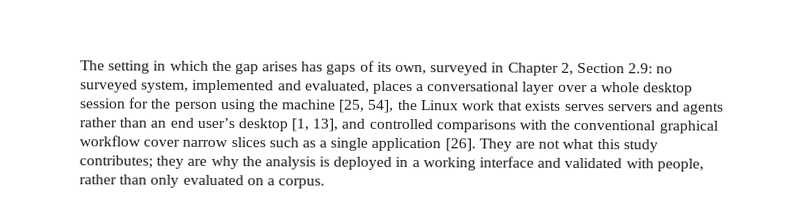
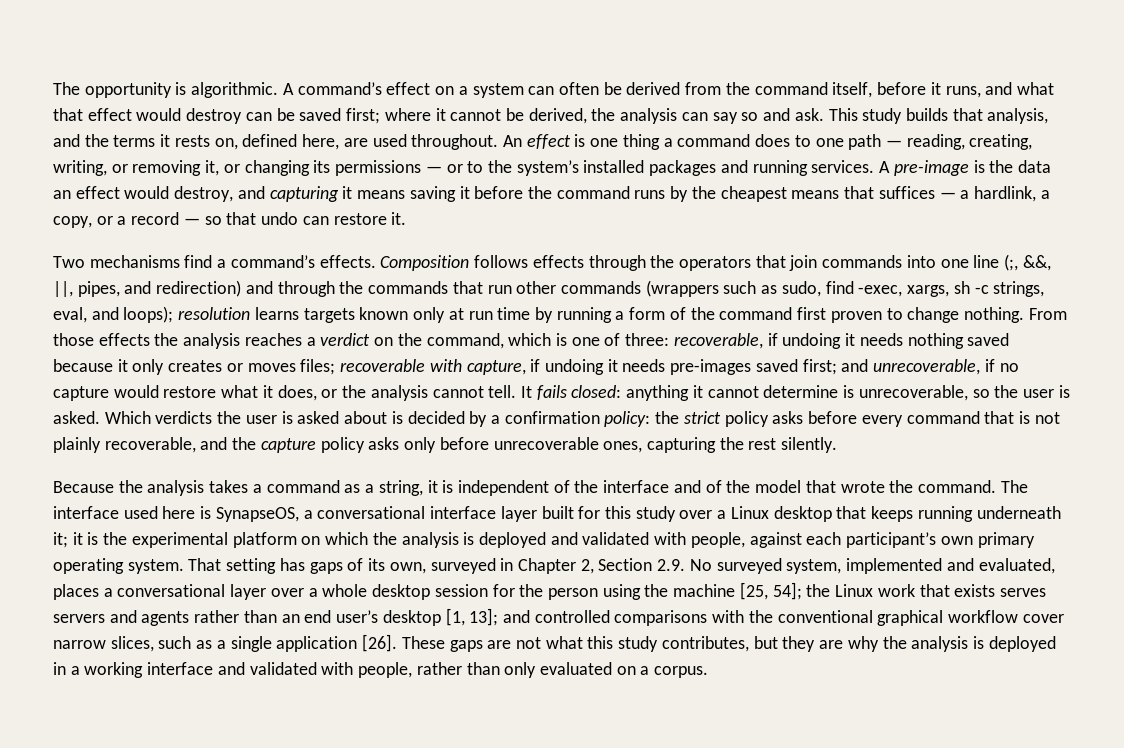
[80,60,299,75] The setting in which the gap arises -> [53,82,1054,98] [53,108,1049,124] [53,134,1033,150] [53,160,1051,176] [53,186,1050,202] [53,212,407,228] [53,254,1051,271] [53,280,1045,297] [53,306,1067,323] [53,333,1010,349] [53,359,1019,375] [53,385,1070,401] [53,411,1060,427] [53,437,838,453] [53,480,1028,496] [53,506,1061,522] [53,532,1035,548] [53,558,277,574] The opportunity is algorithmic. A command’s effect on a system can often be derived from the command itself, before it runs, and what that effect would destroy can be saved first; where it cannot be derived, the analysis can say so and ask. This study builds that analysis, and the terms it rests on, defined here, are used throughout. An effect is one thing a command does to one path — reading, creating, writing, or removing it, or changing its permissions — or to the system’s installed packages and running services. A pre-image is the data an effect would destroy, and capturing it means saving it before the command runs by the cheapest means that suffices — a hardlink, a copy, or a record — so that undo can restore it. // Two mechanisms find a command’s effects. Composition follows effects through the operators that join commands into one line (;, &&, ||, pipes, and redirection) and through the commands that run other commands (wrappers such as sudo, find -exec, xargs, sh -c strings, eval, and loops); resolution learns targets known only at run time by running a form of the command first proven to change nothing. From those effects the analysis reaches a verdict on the command, which is one of three: recoverable, if undoing it needs nothing saved because it only creates or moves files; recoverable with capture, if undoing it needs pre-images saved first; and unrecoverable, if no capture would restore what it does, or the analysis cannot tell. It fails closed: anything it cannot determine is unrecoverable, so the user is asked. Which verdicts the user is asked about is decided by a confirmation policy: the strict policy asks before every command that is not plainly recoverable, and the capture policy asks only before unrecoverable ones, capturing the rest silently. // Because the analysis takes a command as a string, it is independent of the interface and of the model that wrote the command. The interface used here is SynapseOS, a conversational interface layer built for this study over a Linux desktop that keeps running underneath it; it is the experimental platform on which the analysis is deployed and validated with people, against each participant’s own primary operating system. That setting
[628,63,674,74] 2.9: no -> [657,559,712,571] 2.9. No
[367,99,395,113] 54], -> [772,582,802,600] 54];
[312,118,339,132] 13], -> [469,608,499,626] 13];
[230,137,266,148] slices -> [110,636,154,652] slices,
[478,138,512,152] They -> [401,636,483,652] These gaps
[79,155,153,169] contributes; -> [661,636,778,652] contributes, but

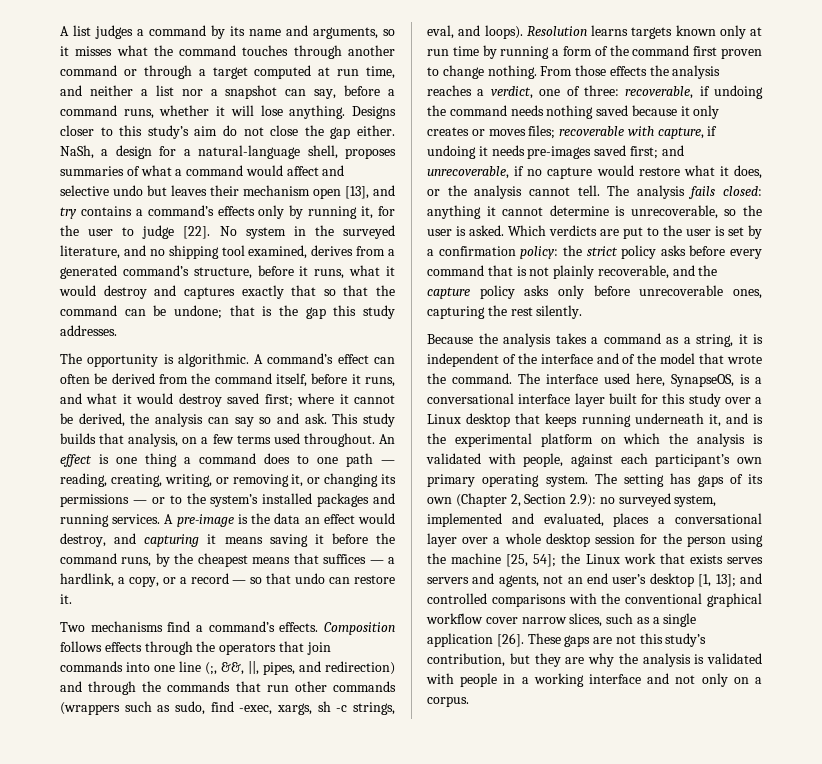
(53, 88) none -> [60,25,395,39] [60,45,395,59] [60,65,395,79] [60,85,395,99] [60,105,397,119] [60,125,395,139] [60,145,396,159] [60,165,345,176] [60,185,395,199] [60,205,395,219] [60,225,395,239] [60,245,395,259] [60,265,395,279] [59,285,395,299] [60,305,395,319] [60,325,117,336] A list judges a command by its name and arguments, so it misses what the command touches through another command or through a target computed at run time, and neither a list nor a snapshot can say, before a command runs, whether it will lose anything. Designs closer to this study’s aim do not close the gap either. NaSh, a design for a natural-language shell, proposes summaries of what a command would affect and selective undo but leaves their mechanism open [13], and try contains a command’s effects only by running it, for the user to judge [22]. No system in the surveyed literature, and no shipping tool examined, derives from a generated command’s structure, before it runs, what it would destroy and captures exactly that so that the command can be undone; that is the gap this study addresses. //
[435,83,524,98] on a system -> (369, 359) none
[53,108,295,124] that effect would destroy can be -> [122,393,222,407] it would destroy
[53,134,368,150] and the terms it rests on, defined here, are -> [182,434,271,444] on a few terms
[634,190,666,199] runs -> [121,557,152,567] runs,
[123,306,251,323] loops); resolution -> [484,25,587,39] loops). Resolution
[320,333,567,349] verdict on the command, which is -> [490,86,533,99] verdict,
[845,333,856,346] it -> [427,105,507,116] the command
[520,386,532,398] It -> [607,185,685,199] The analysis
[217,411,465,424] the user is asked about is decided -> [600,225,744,239] are put to the user is set
[162,506,299,522] here is SynapseOS, -> [636,373,750,387] here, SynapseOS, is
[53,532,83,548] it; it -> [708,413,748,427] it, and
[478,532,578,548] deployed and -> (763, 439) none
[188,558,222,571] That -> [594,473,617,484] The
[389,558,712,574] own, surveyed in Chapter 2, Section 2.9. No -> [427,493,615,507] own (Chapter 2, Section 2.9): no
[141,610,277,626] agents rather than -> [498,575,564,587] agents, not
[545,636,749,652] what this study contributes, -> [639,633,707,647] [427,653,505,667] this study’s contribution,
[988,636,1056,652] deployed -> [707,653,762,664] [426,673,498,687] validated with people
[249,662,612,678] validated with people, rather than only evaluated -> [675,673,728,687] not only

